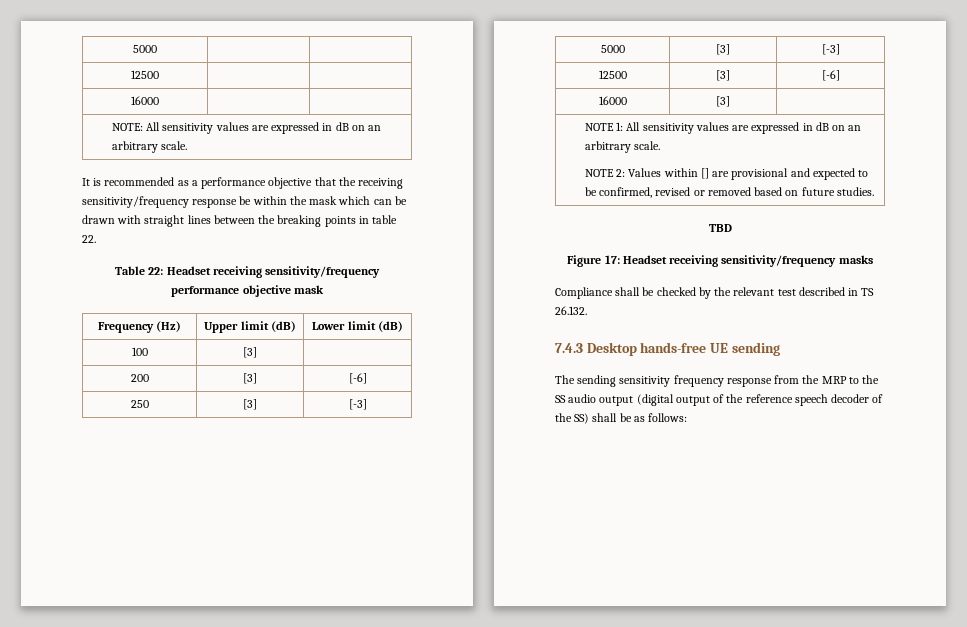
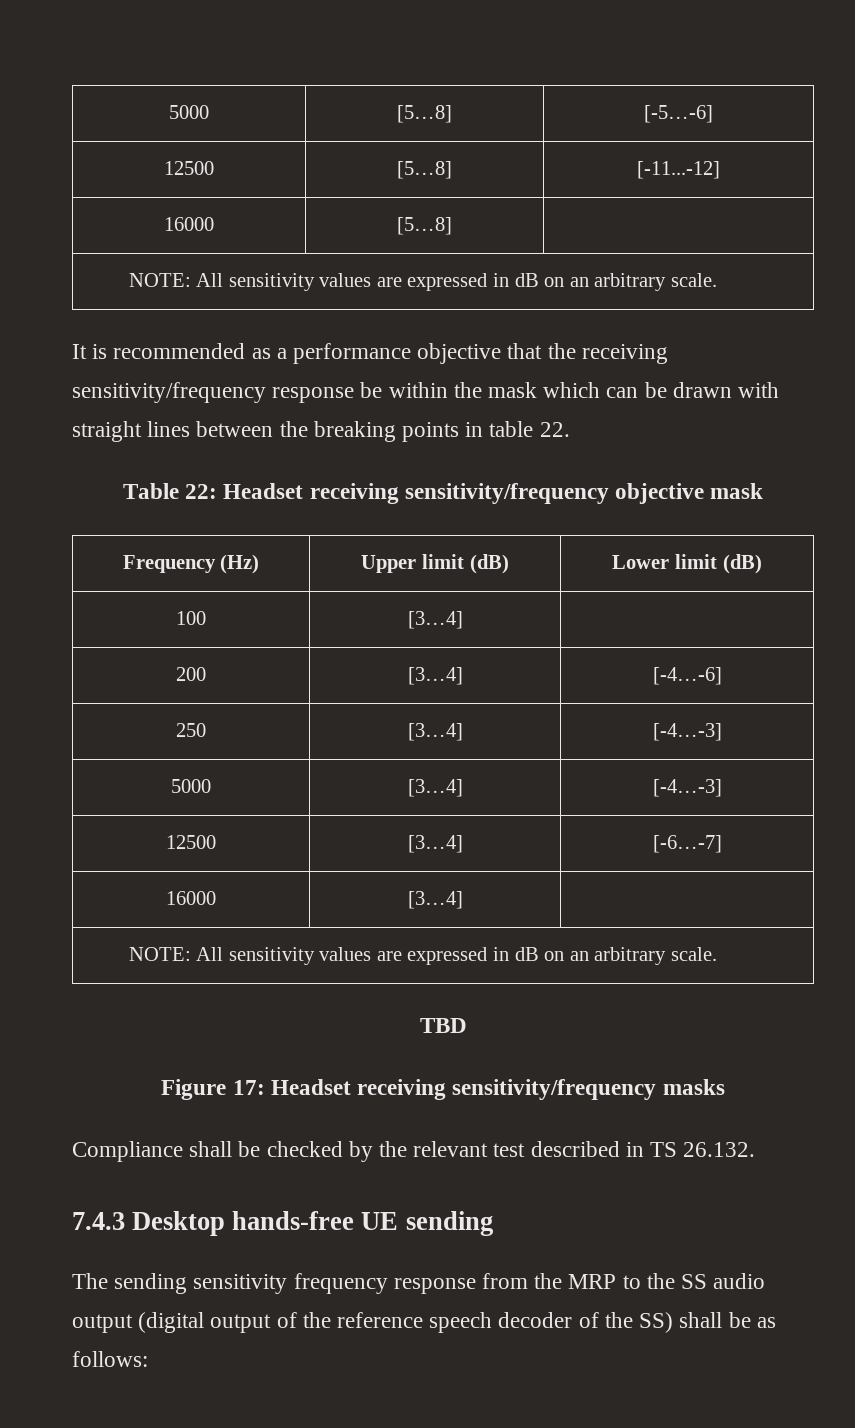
[133,45,157,53] [131,70,159,79] [131,96,159,105] 5000 | | // 12500 | | // 16000 | -> [169,105,209,119] [397,105,452,123] [644,105,713,123] [164,161,214,175] [397,161,452,179] [637,161,720,179] [164,217,214,231] [397,217,452,235] 5000 | [5…8] | [-5…-6] // 12500 | [5…8] | [-11...-12] // 16000 | [5…8]
[171,286,240,297] performance -> (609, 493) none
[243,347,257,358] [3] -> [407,611,463,629] [3…4]
[243,373,257,384] [348,373,367,384] [3] | [-6] -> [407,667,463,685] [652,667,722,685] [3…4] | [-4…-6]
[243,399,257,410] [348,399,367,410] [600,45,625,53] [716,44,730,55] [821,44,840,55] [598,70,627,79] [716,70,730,81] [821,70,840,81] [598,96,627,105] [716,96,730,107] [584,122,624,131] [3] | [-3] // 5000 | [3] | [-3] // 12500 | [3] | [-6] // 16000 | [3] | // NOTE 1: -> [407,723,463,741] [652,723,722,741] [171,779,211,793] [407,779,463,797] [652,779,722,797] [166,835,216,849] [407,835,463,853] [652,835,722,853] [166,891,216,905] [407,891,463,909] [128,947,191,961] [3…4] | [-4…-3] // 5000 | [3…4] | [-4…-3] // 12500 | [3…4] | [-6…-7] // 16000 | [3…4] | // NOTE:
[584,168,869,180] [584,187,874,198] // NOTE 2: Values within [] are provisional and expected to be confirmed, revised or removed based on future studies. -> (717, 954) none

